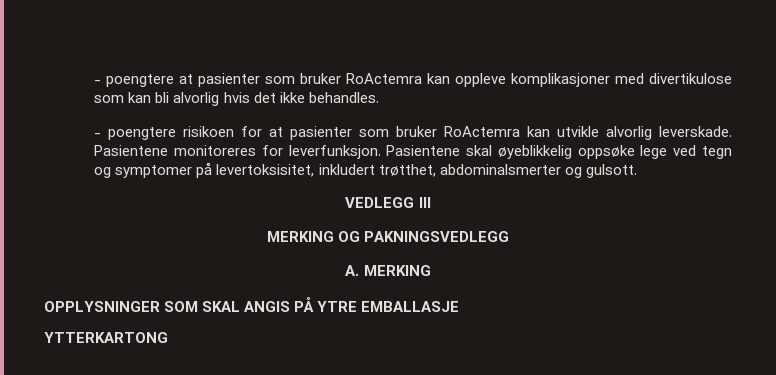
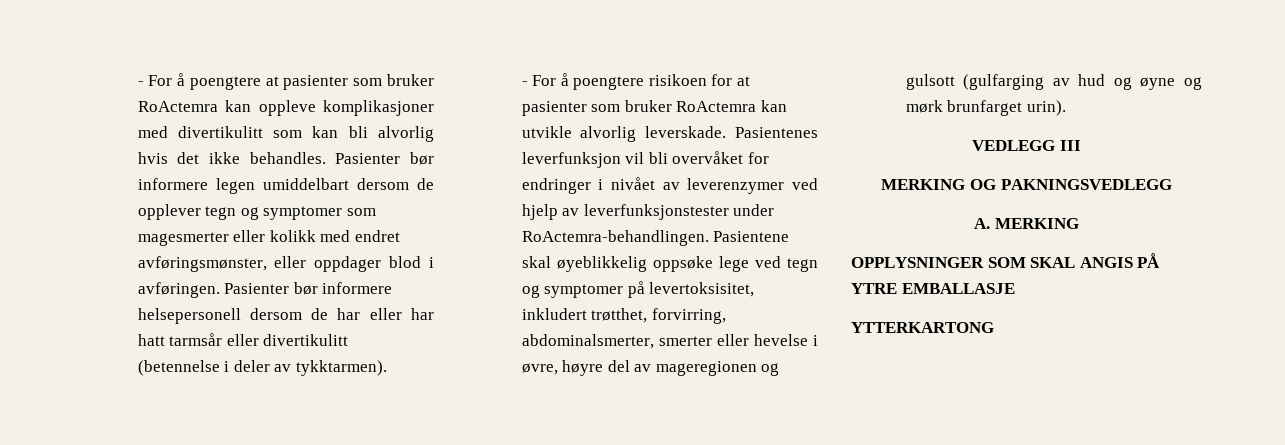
[94,80,102,84] - -> [137,73,186,86] - For å
[649,73,733,84] divertikulose -> [177,126,263,138] divertikulitt
[94,133,102,137] // - -> [335,152,434,165] [137,178,434,194] [137,204,376,220] [137,230,400,246] [137,256,434,272] [137,282,393,298] [137,308,434,324] [137,333,349,346] [137,360,387,376] [521,73,569,86] Pasienter bør informere legen umiddelbart dersom de opplever tegn og symptomer som magesmerter eller kolikk med endret avføringsmønster, eller oppdager blod i avføringen. Pasienter bør informere helsepersonell dersom de har eller har hatt tarmsår eller divertikulitt (betennelse i deler av tykktarmen). // - For å
[94,145,381,159] Pasientene monitoreres for leverfunksjon. -> [735,127,818,138] [521,151,769,168] [521,177,818,194] [521,204,775,220] [521,230,709,246] Pasientenes leverfunksjon vil bli overvåket for endringer i nivået av leverenzymer ved hjelp av leverfunksjonstester under RoActemra-behandlingen.
[439,164,637,178] abdominalsmerter og gulsott. -> [651,308,726,324] [521,334,818,349] [521,360,780,376] [905,74,1202,90] [905,100,1066,116] forvirring, abdominalsmerter, smerter eller hevelse i øvre, høyre del av mageregionen og gulsott (gulfarging av hud og øyne og mørk brunfarget urin).

